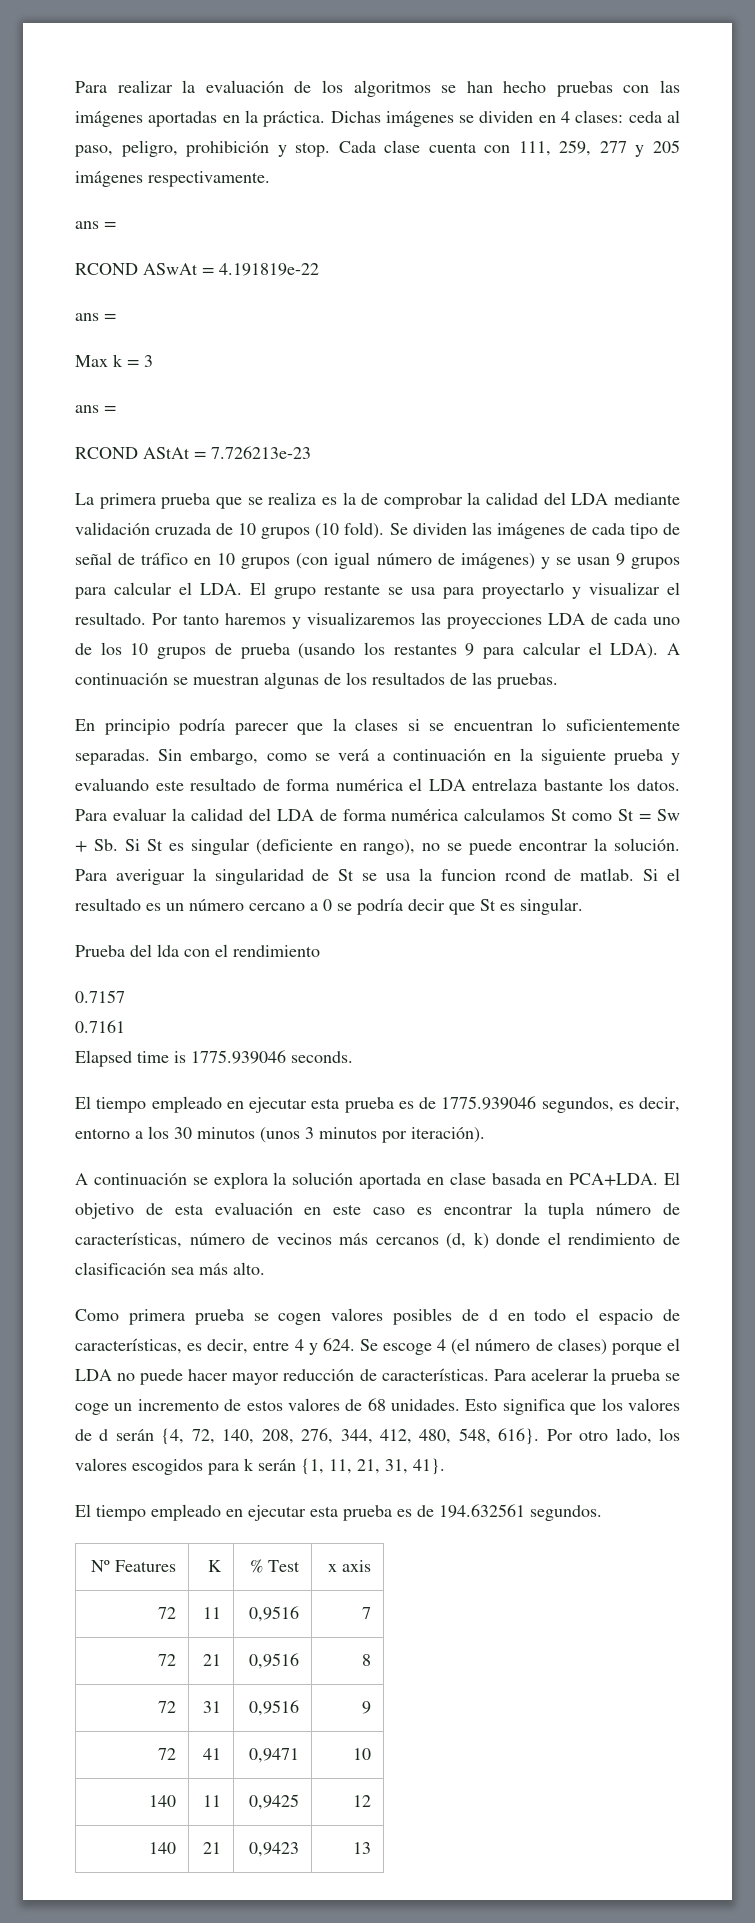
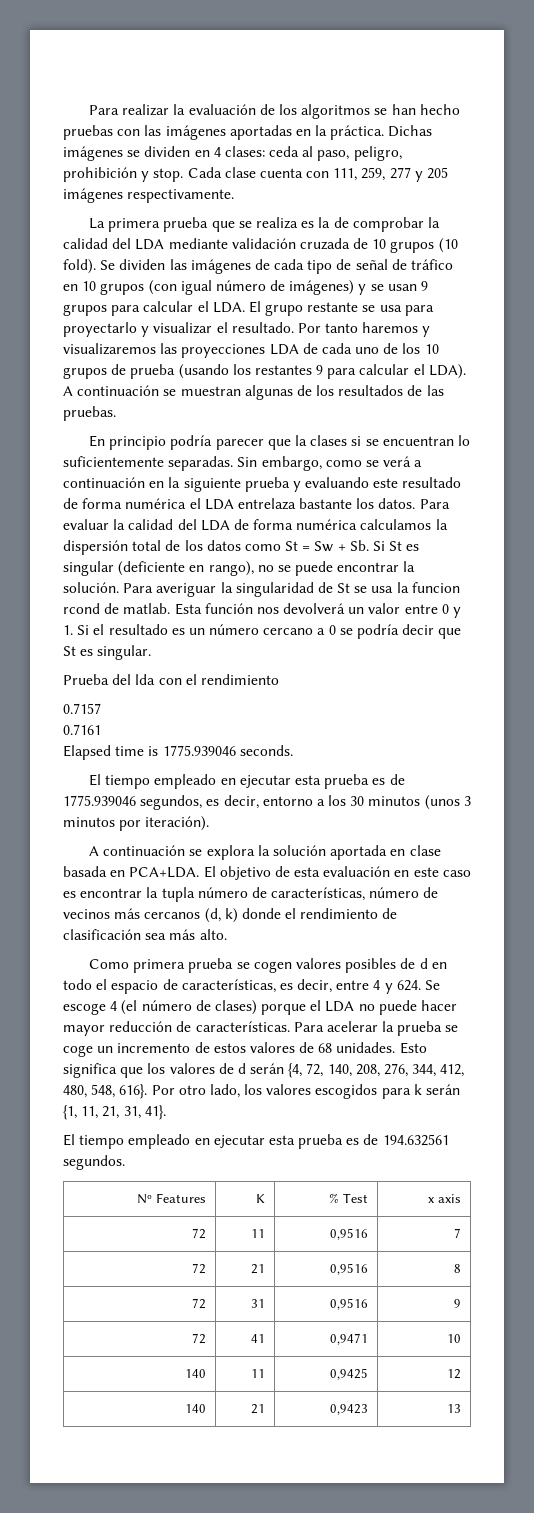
[75,221,116,229] [75,263,319,276] [75,313,116,321] [75,354,153,367] [75,405,116,413] [75,446,311,459] // ans = // RCOND ASwAt = 4.191819e-22 // ans = // Max k = 3 // ans = // RCOND AStAt = 7.726213e-23 -> (235, 196) none
[551,809,568,821] St -> [435,519,448,530] [63,540,241,555] la dispersión total de los datos
(635, 874) none -> [174,603,462,618] [63,625,73,635] Esta función nos devolverá un valor entre 0 y 1.

